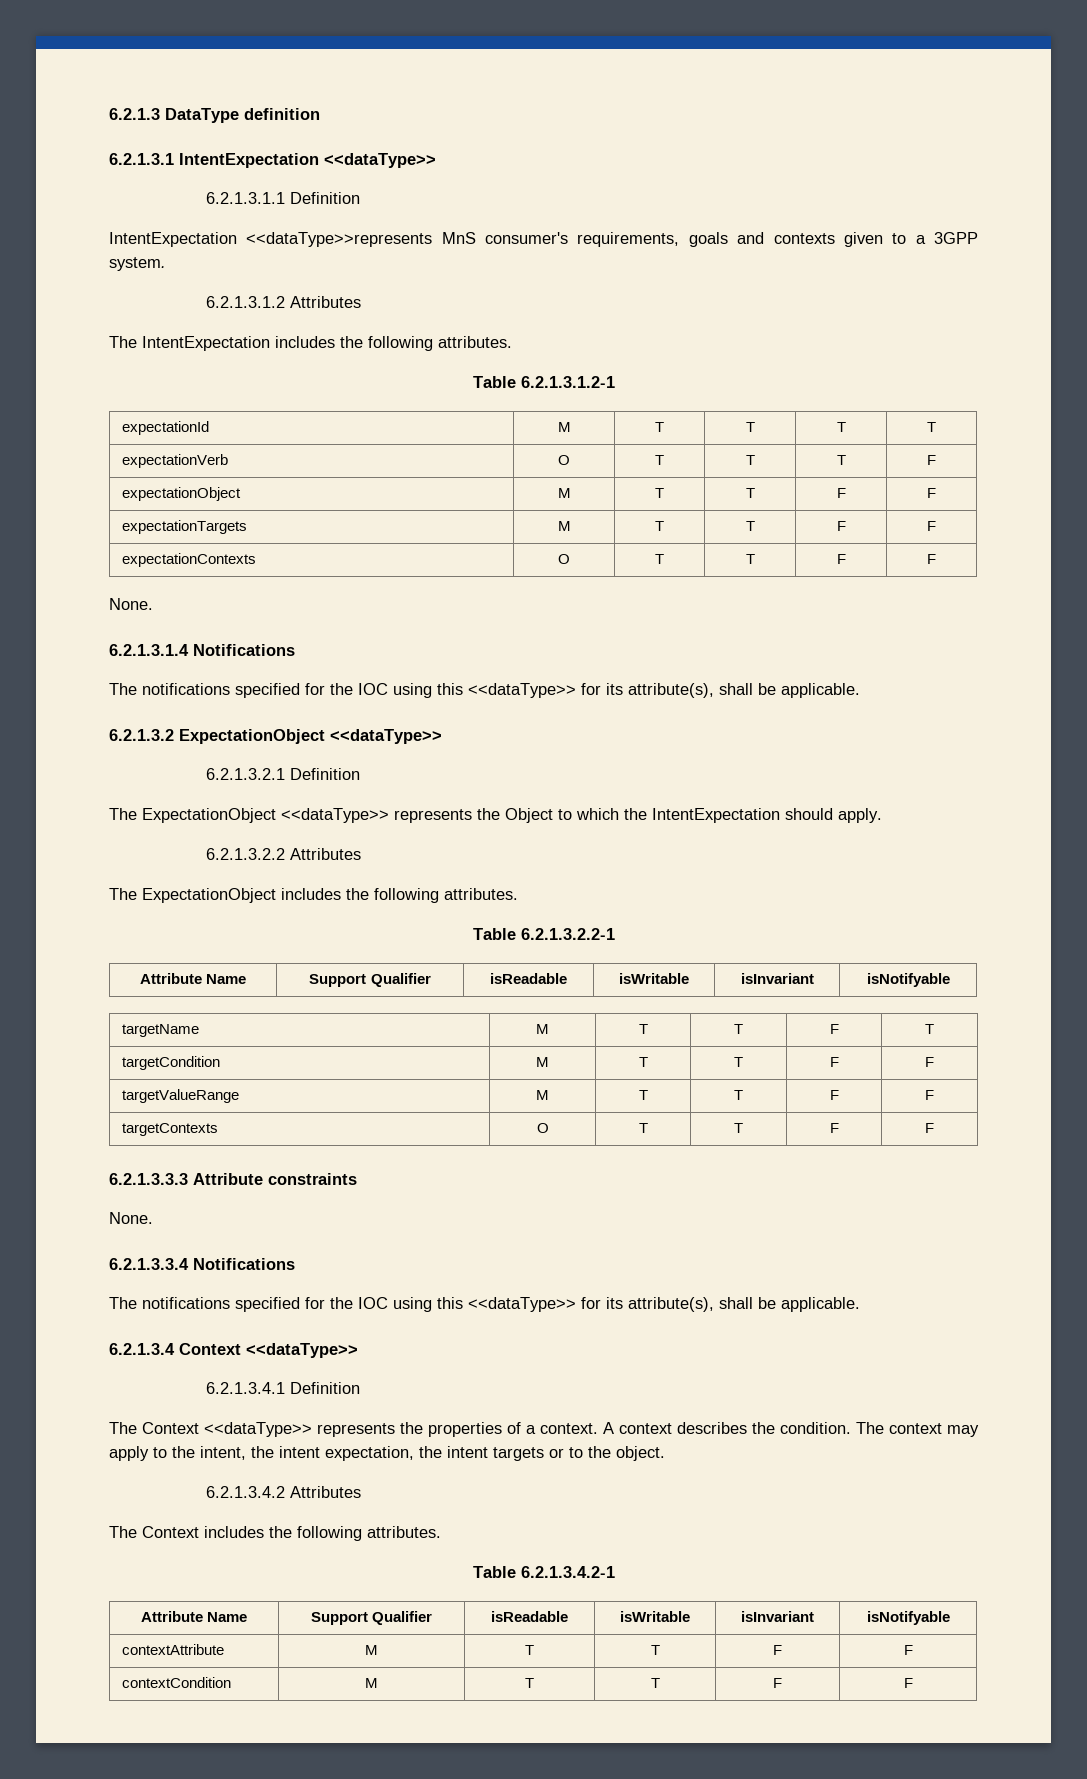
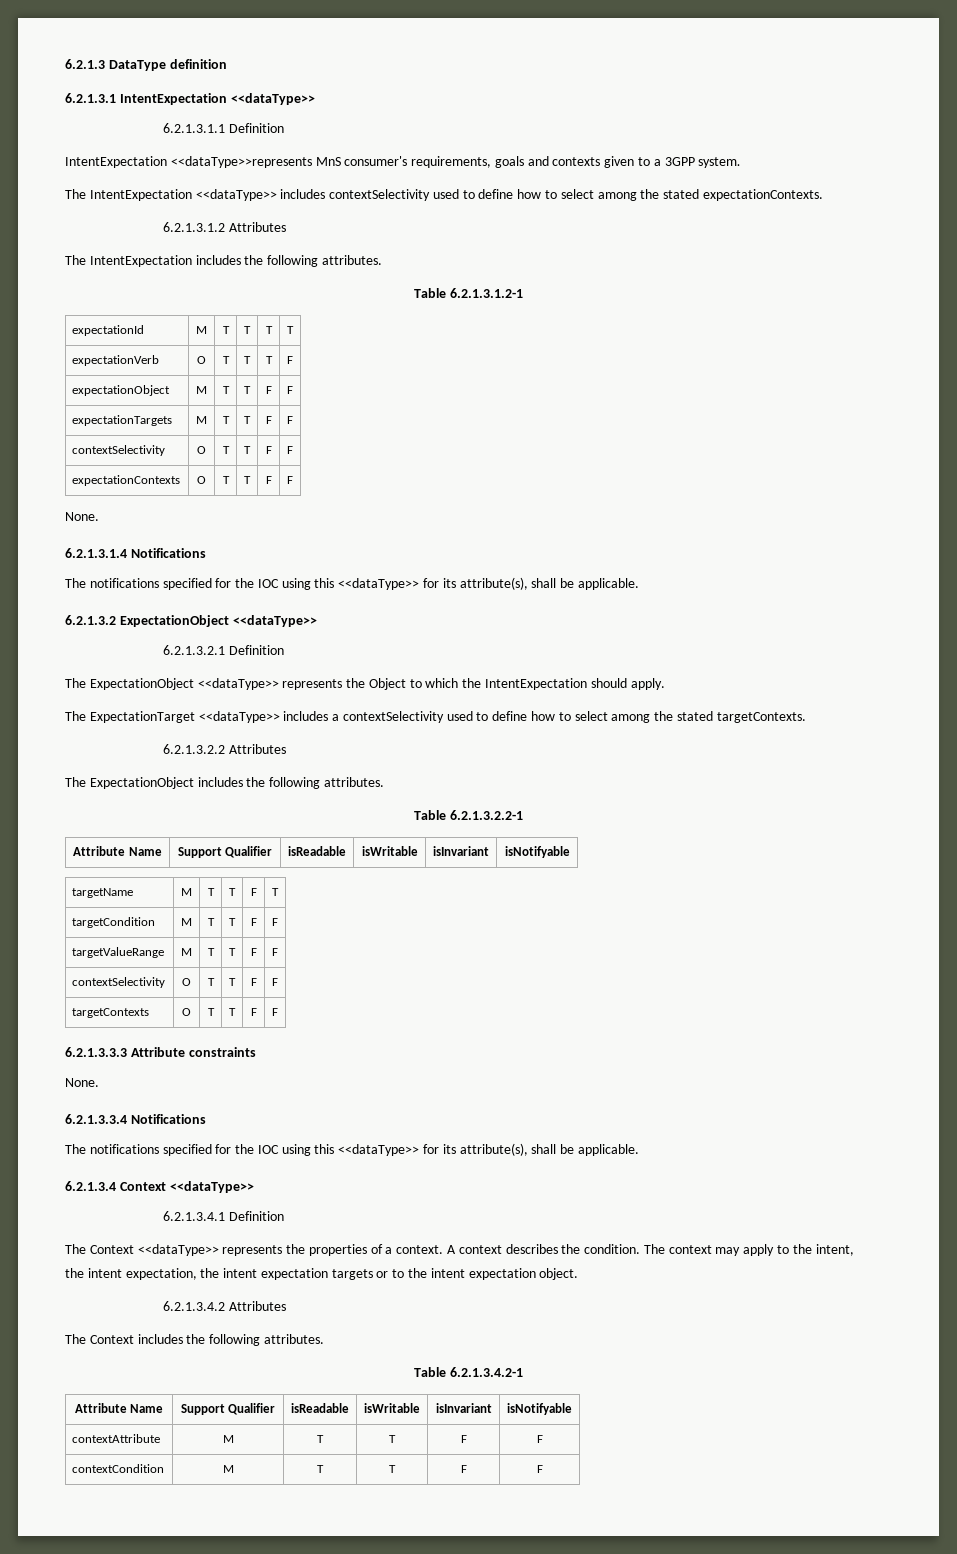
(166, 264) none -> [65,189,823,201] // The IntentExpectation <<dataType>> includes contextSelectivity used to define how to select among the stated expectationContexts.
(936, 526) none -> [72,445,166,456] [197,446,206,454] [222,446,230,454] [244,446,251,454] [265,446,272,454] [287,446,293,454] // contextSelectivity | O | T | T | F | F
(882, 815) none -> [65,711,806,723] // The ExpectationTarget <<dataType>> includes a contextSelectivity used to define how to select among the stated targetContexts.
(934, 1095) none -> [72,977,166,988] [182,978,191,986] [207,978,215,986] [229,978,236,986] [250,978,257,986] [272,978,278,986] // contextSelectivity | O | T | T | F | F
(488, 1452) none -> [260,1268,328,1280] expectation
(611, 1452) none -> [430,1268,536,1280] intent expectation

